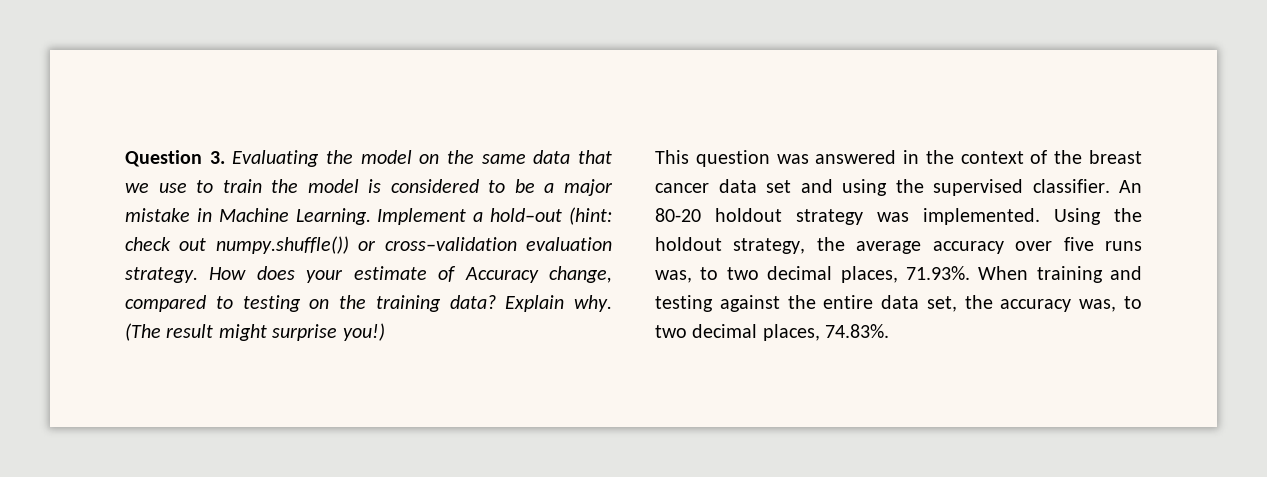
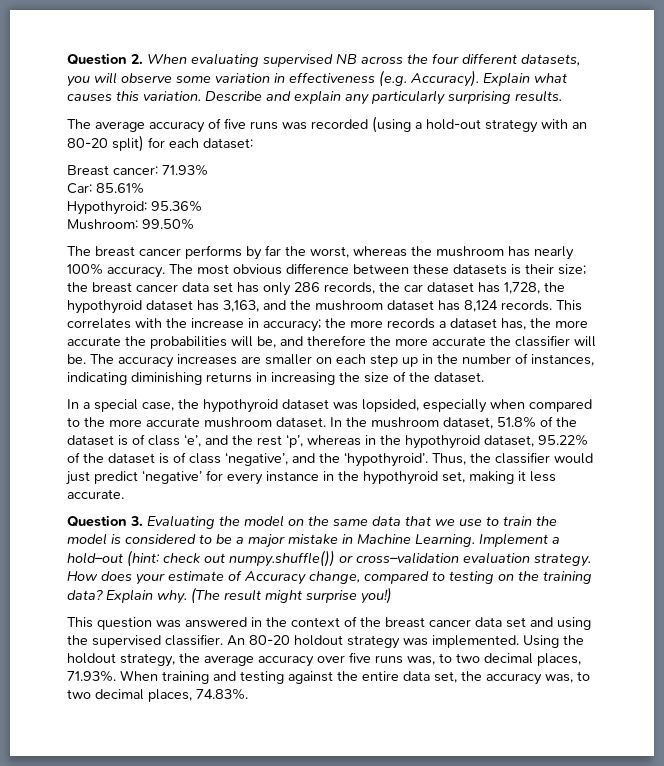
[125,150,202,167] Question -> [67,53,580,67] [67,70,567,87] [67,90,562,105] [67,116,587,133] [67,135,253,152] [67,164,208,176] [67,182,144,194] [67,200,202,215] [67,218,194,230] [67,245,574,260] [67,263,586,278] [67,282,565,296] [67,300,582,314] [67,318,588,332] [67,335,596,349] [67,353,594,368] [67,371,484,385] [67,399,592,413] [67,416,577,429] [67,434,588,449] [67,452,593,467] [66,470,556,485] [67,489,124,499] [67,515,127,527] Question 2. When evaluating supervised NB across the four different datasets, you will observe some variation in effectiveness (e.g. Accuracy). Explain what causes this variation. Describe and explain any particularly surprising results. // The average accuracy of five runs was recorded (using a hold-out strategy with an 80-20 split) for each dataset: // Breast cancer: 71.93% // Car: 85.61% // Hypothyroid: 95.36% // Mushroom: 99.50% // The breast cancer performs by far the worst, whereas the mushroom has nearly 100% accuracy. The most obvious difference between these datasets is their size; the breast cancer data set has only 286 records, the car dataset has 1,728, the hypothyroid dataset has 3,163, and the mushroom dataset has 8,124 records. This correlates with the increase in accuracy; the more records a dataset has, the more accurate the probabilities will be, and therefore the more accurate the classifier will be. The accuracy increases are smaller on each step up in the number of instances, indicating diminishing returns in increasing the size of the dataset. // In a special case, the hypothyroid dataset was lopsided, especially when compared to the more accurate mushroom dataset. In the mushroom dataset, 51.8% of the dataset is of class ‘e’, and the rest ‘p’, whereas in the hypothyroid dataset, 95.22% of the dataset is of class ‘negative’, and the ‘hypothyroid’. Thus, the classifier would just predict ‘negative’ for every instance in the hypothyroid set, making it less accurate. // Question

